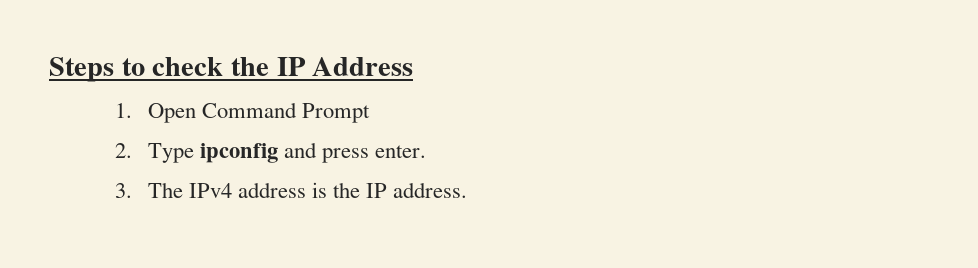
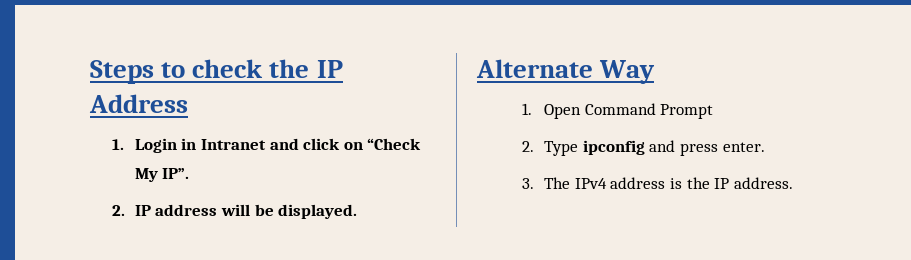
(414, 66) none -> [112,138,422,153] [134,168,190,182] [112,204,358,219] [476,59,656,84] // 1. Login in Intranet and click on “Check My IP”. // 2. IP address will be displayed. // Alternate Way

